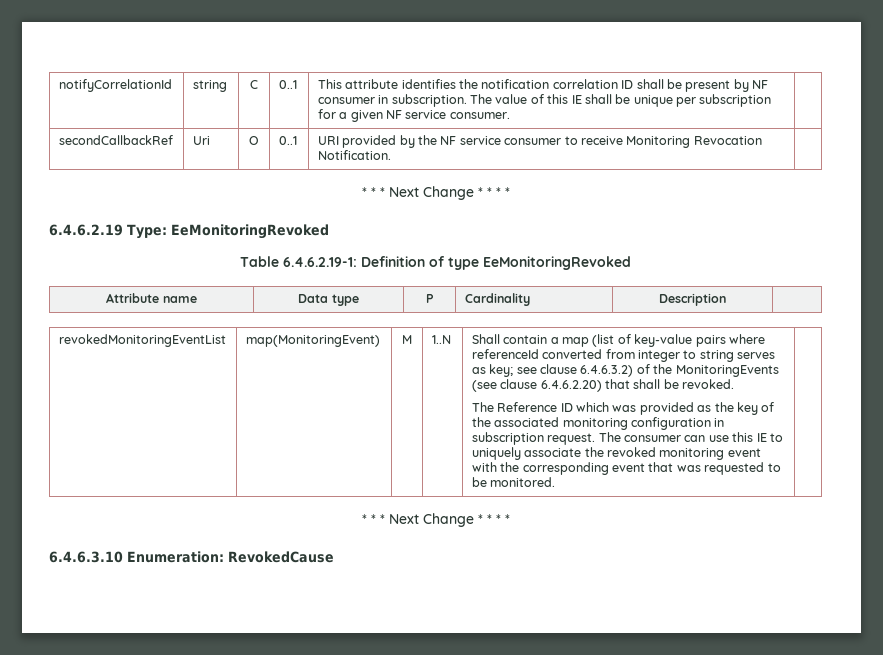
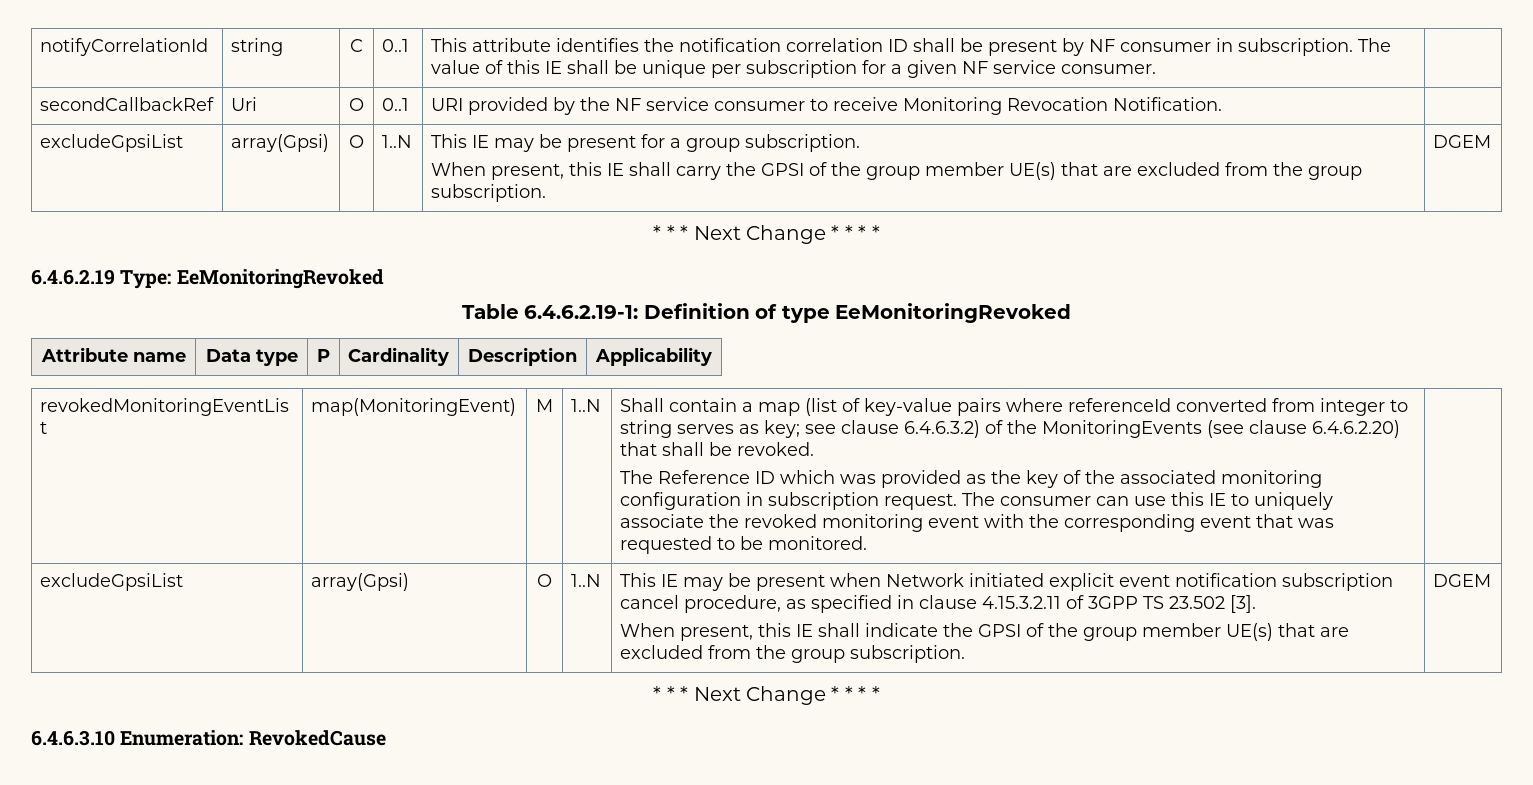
(391, 155) none -> [39,134,183,152] [230,134,329,152] [349,135,364,148] [381,135,412,148] [430,134,860,152] [430,162,1362,180] [430,184,546,202] [1432,135,1491,148] // excludeGpsiList | array(Gpsi) | O | 1..N | This IE may be present for a group subscription. // When present, this IE shall carry the GPSI of the group member UE(s) that are excluded from the group subscription. | DGEM
(726, 299) none -> [595,347,712,366] Applicability
(556, 482) none -> [39,573,183,591] [310,573,409,591] [537,574,552,587] [570,574,601,587] [619,573,1393,591] [619,595,1256,613] [619,623,1349,641] [619,645,965,663] [1432,574,1491,587] // excludeGpsiList | array(Gpsi) | O | 1..N | This IE may be present when Network initiated explicit event notification subscription cancel procedure, as specified in clause 4.15.3.2.11 of 3GPP TS 23.502 [3]. // When present, this IE shall indicate the GPSI of the group member UE(s) that are excluded from the group subscription. | DGEM

